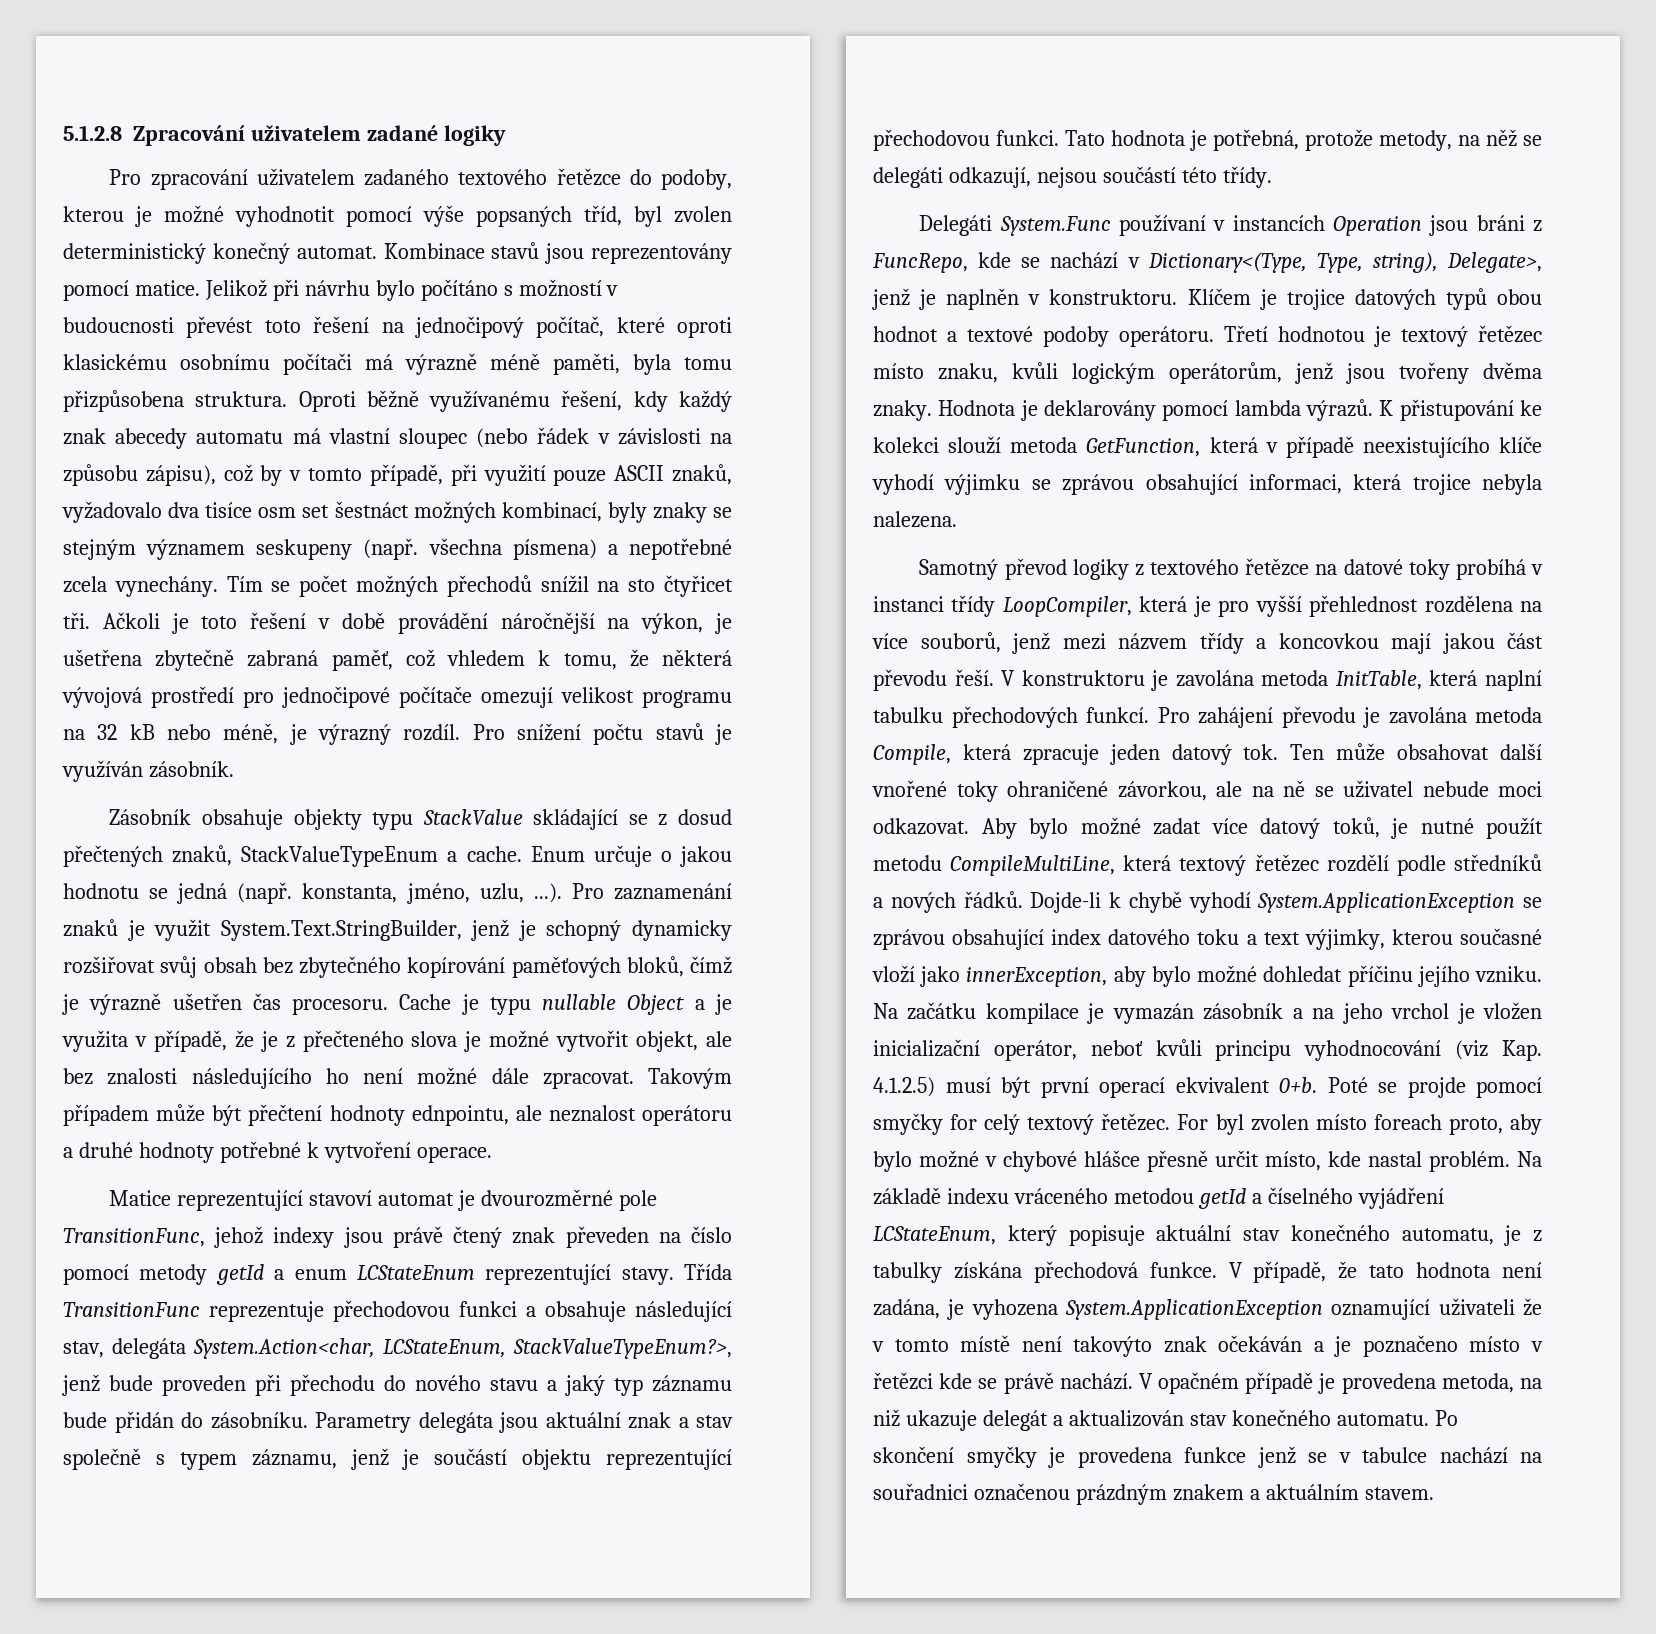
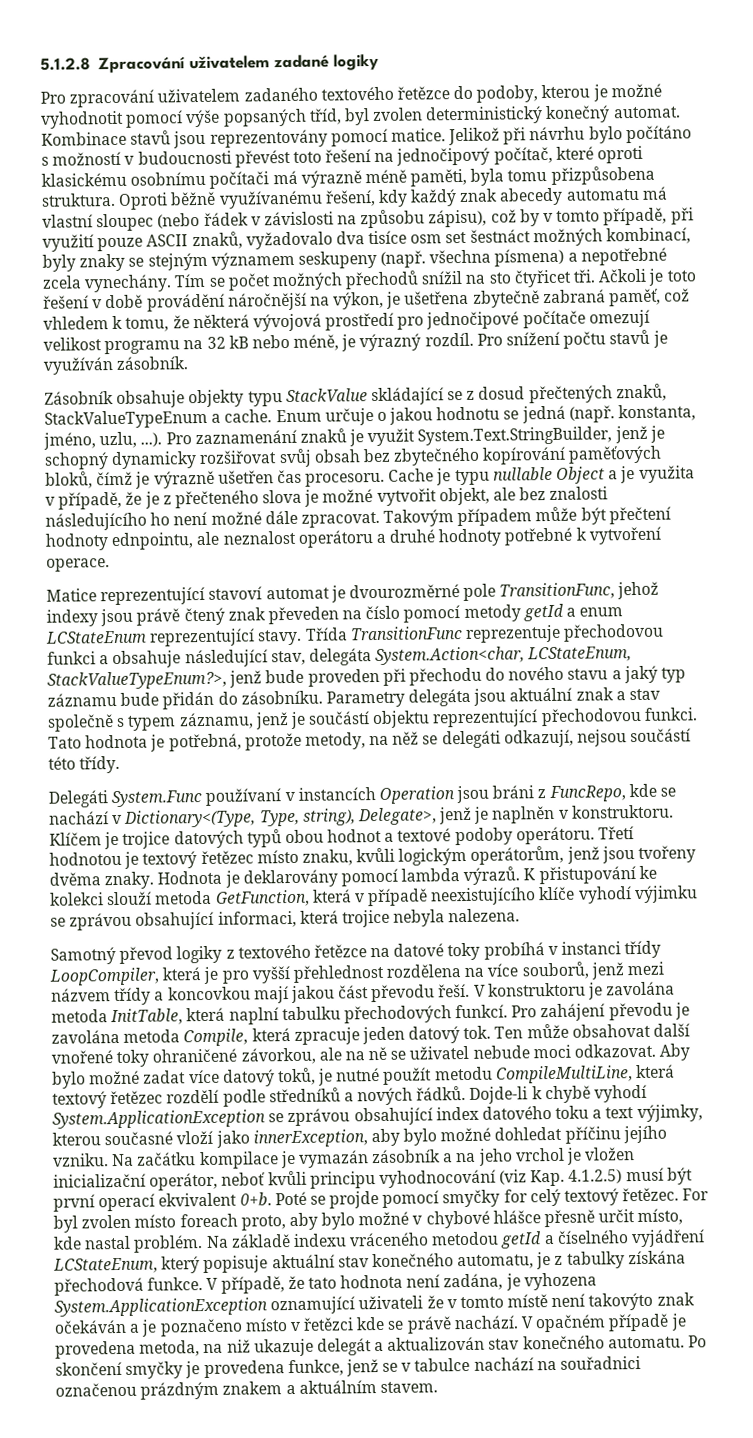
[1184,1447,1246,1463] funkce -> [287,1359,344,1377] funkce,

